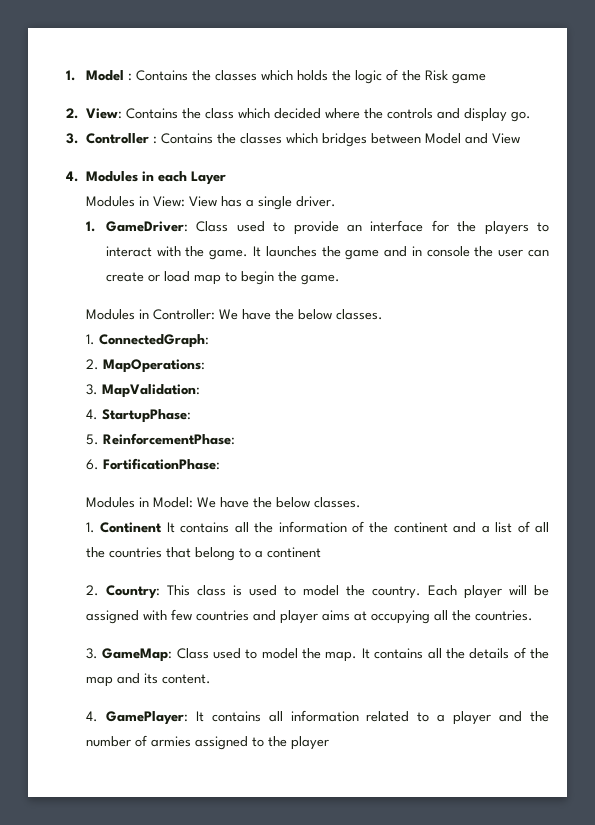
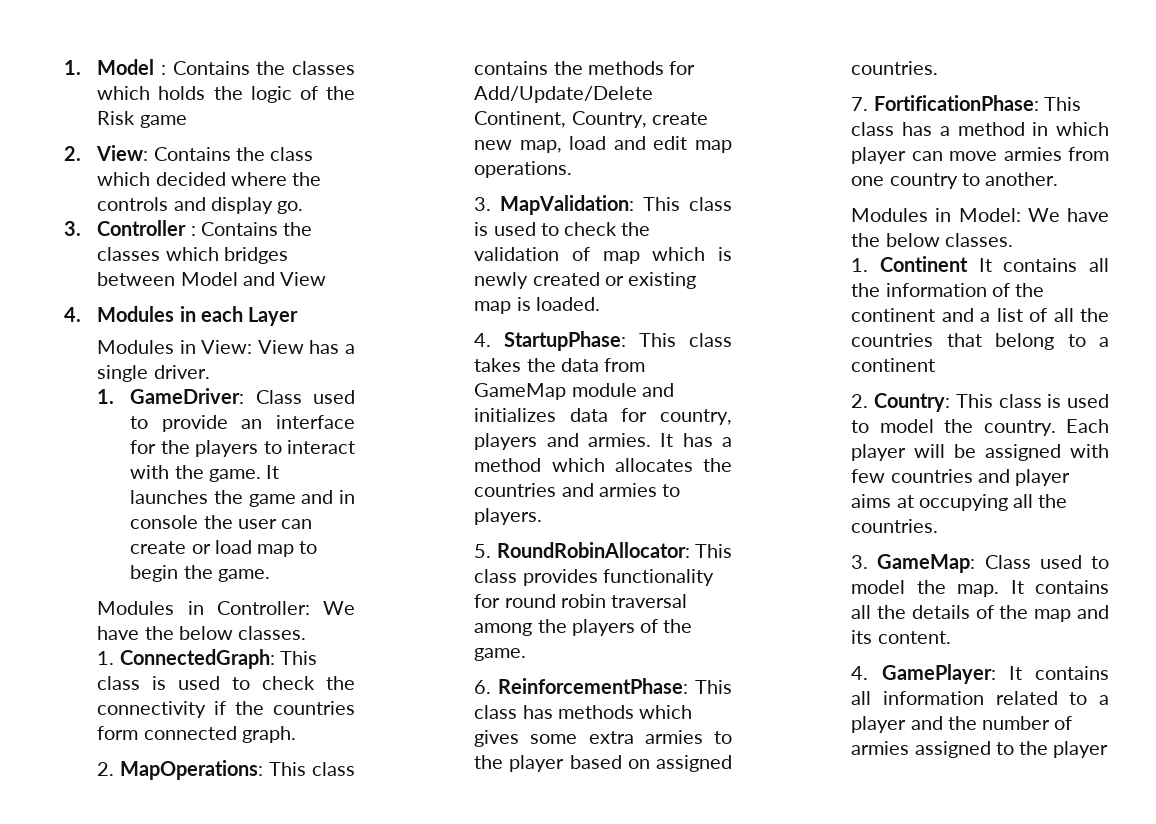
[85,359,205,373] [85,384,200,398] [85,409,191,423] [85,433,235,445] [85,458,220,470] // 2. MapOperations: // 3. MapValidation: // 4. StartupPhase: // 5. ReinforcementPhase: // 6. FortificationPhase: -> [279,651,317,665] [97,676,355,690] [97,701,355,718] [97,726,296,743] [97,760,356,780] [474,61,696,75] [474,86,654,103] [474,111,708,128] [474,136,732,153] [474,161,573,178] [474,195,732,215] [474,222,651,236] [474,247,732,264] [474,272,697,289] [474,297,600,314] [474,331,732,351] [474,358,646,372] [474,383,674,400] [474,408,732,425] [474,433,732,450] [474,458,732,472] [474,483,681,497] [474,508,543,525] [474,542,732,558] [474,569,714,586] [474,594,688,608] [474,619,693,636] [474,648,527,661] [474,678,732,694] [474,705,693,719] [474,730,732,747] [474,755,732,772] [851,61,939,75] [851,95,1081,111] [851,122,1109,136] [851,147,1109,164] [851,172,1059,189] This class is used to check the connectivity if the countries form connected graph. // 2. MapOperations: This class contains the methods for Add/Update/Delete Continent, Country, create new map, load and edit map operations. // 3. MapValidation: This class is used to check the validation of map which is newly created or existing map is loaded. // 4. StartupPhase: This class takes the data from GameMap module and initializes data for country, players and armies. It has a method which allocates the countries and armies to players. // 5. RoundRobinAllocator: This class provides functionality for round robin traversal among the players of the game. // 6. ReinforcementPhase: This class has methods which gives some extra armies to the player based on assigned countries. // 7. FortificationPhase: This class has a method in which player can move armies from one country to another.

